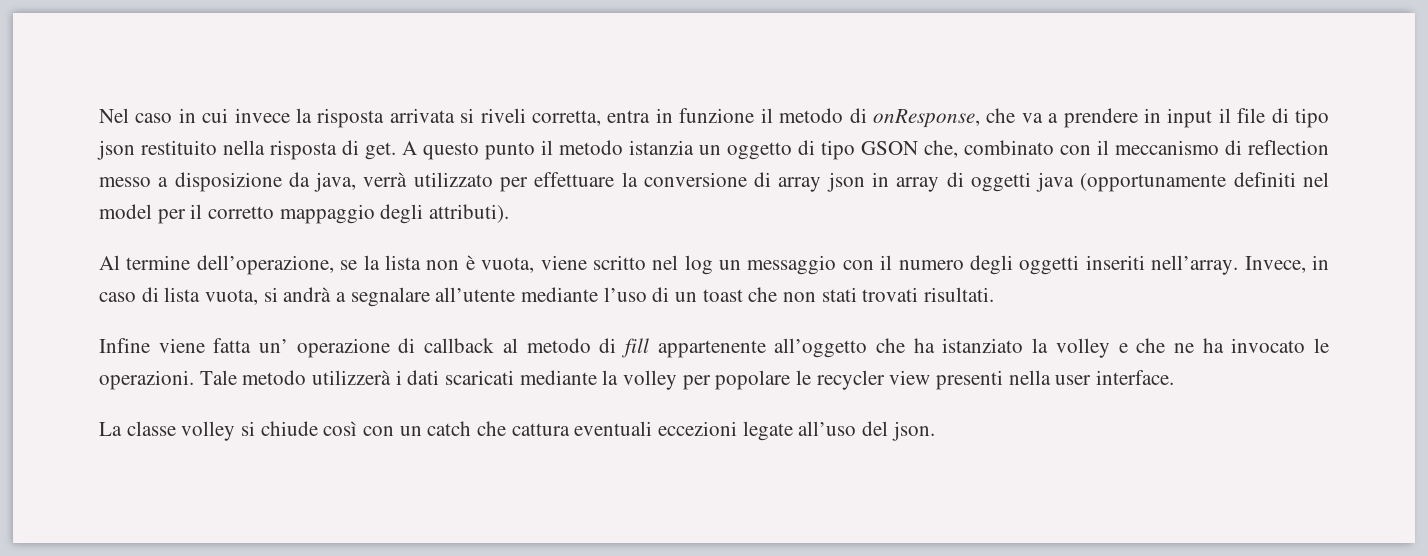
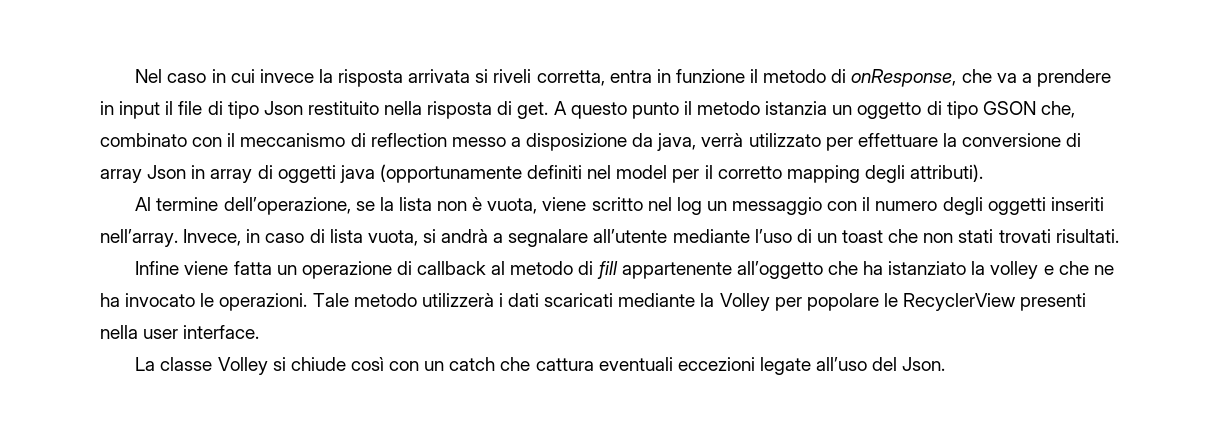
[97,140,135,160] json -> [263,101,303,115] Json
[826,172,865,192] json -> [147,165,187,179] Json
[279,204,375,224] mappaggio -> [786,165,860,183] mapping
[259,339,289,353] un’ -> [276,265,297,275] un
[623,370,678,390] volley -> [719,293,770,311] Volley
[816,370,931,390] recycler view -> [903,293,1016,311] RecyclerView
[181,421,236,441] volley -> [217,357,268,375] Volley
[891,421,935,441] json. -> [902,357,946,371] Json.

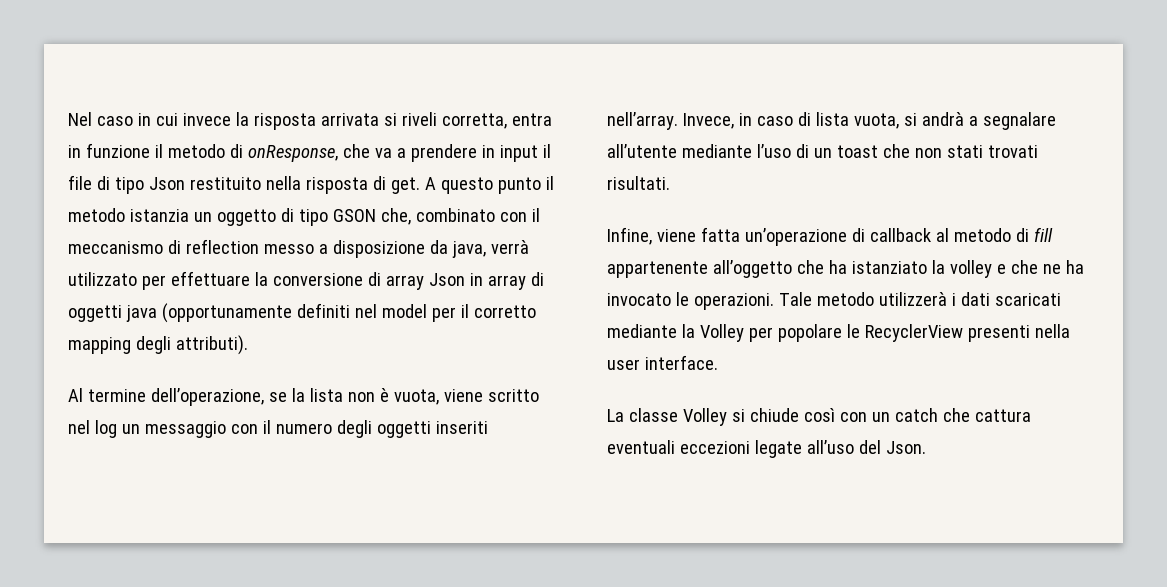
[135,261,180,275] Infine -> [607,227,652,245] Infine,
[276,261,392,279] un operazione -> [744,228,847,246] un’operazione

